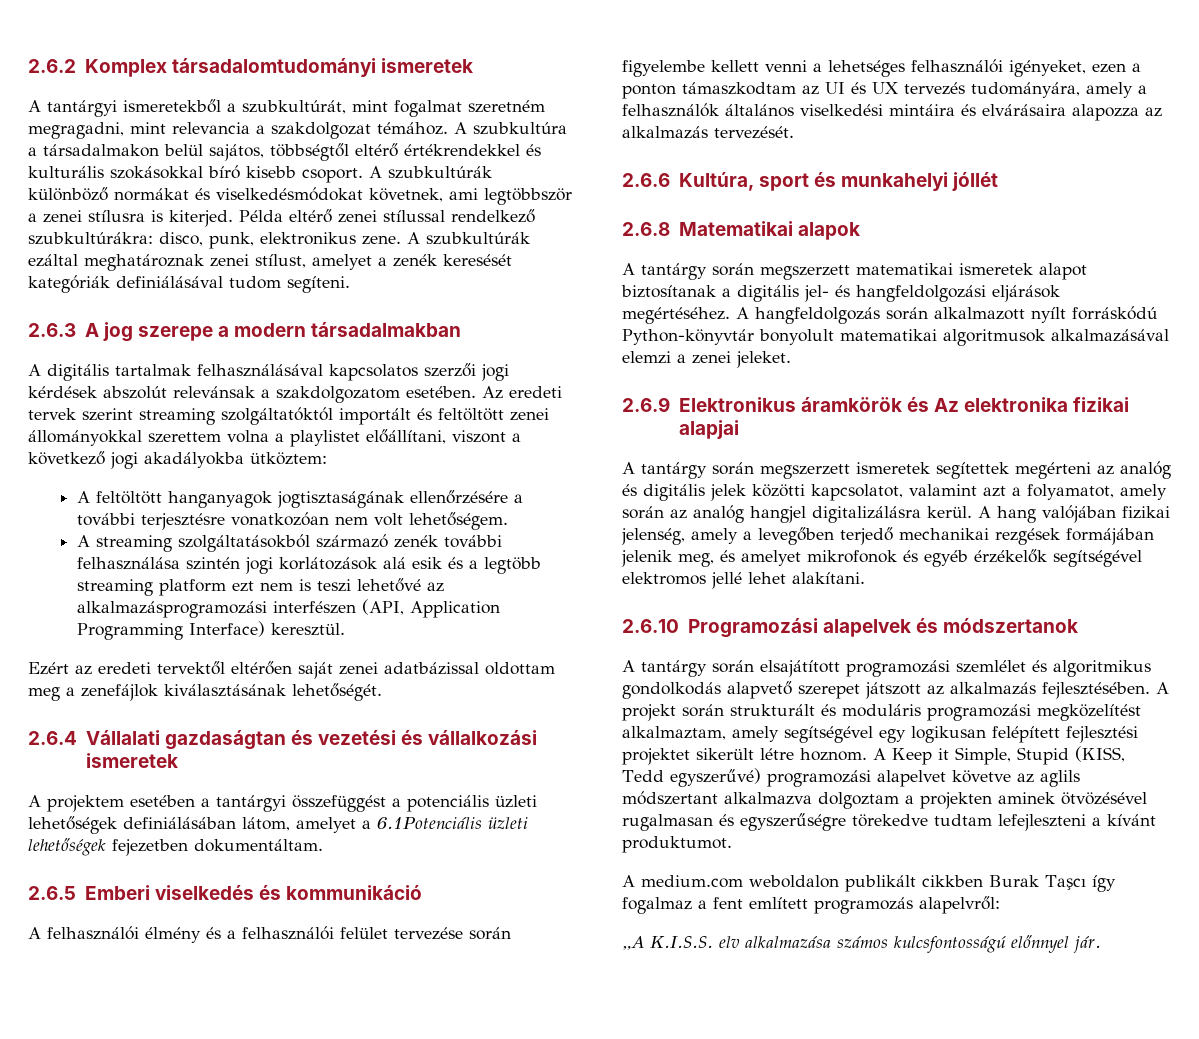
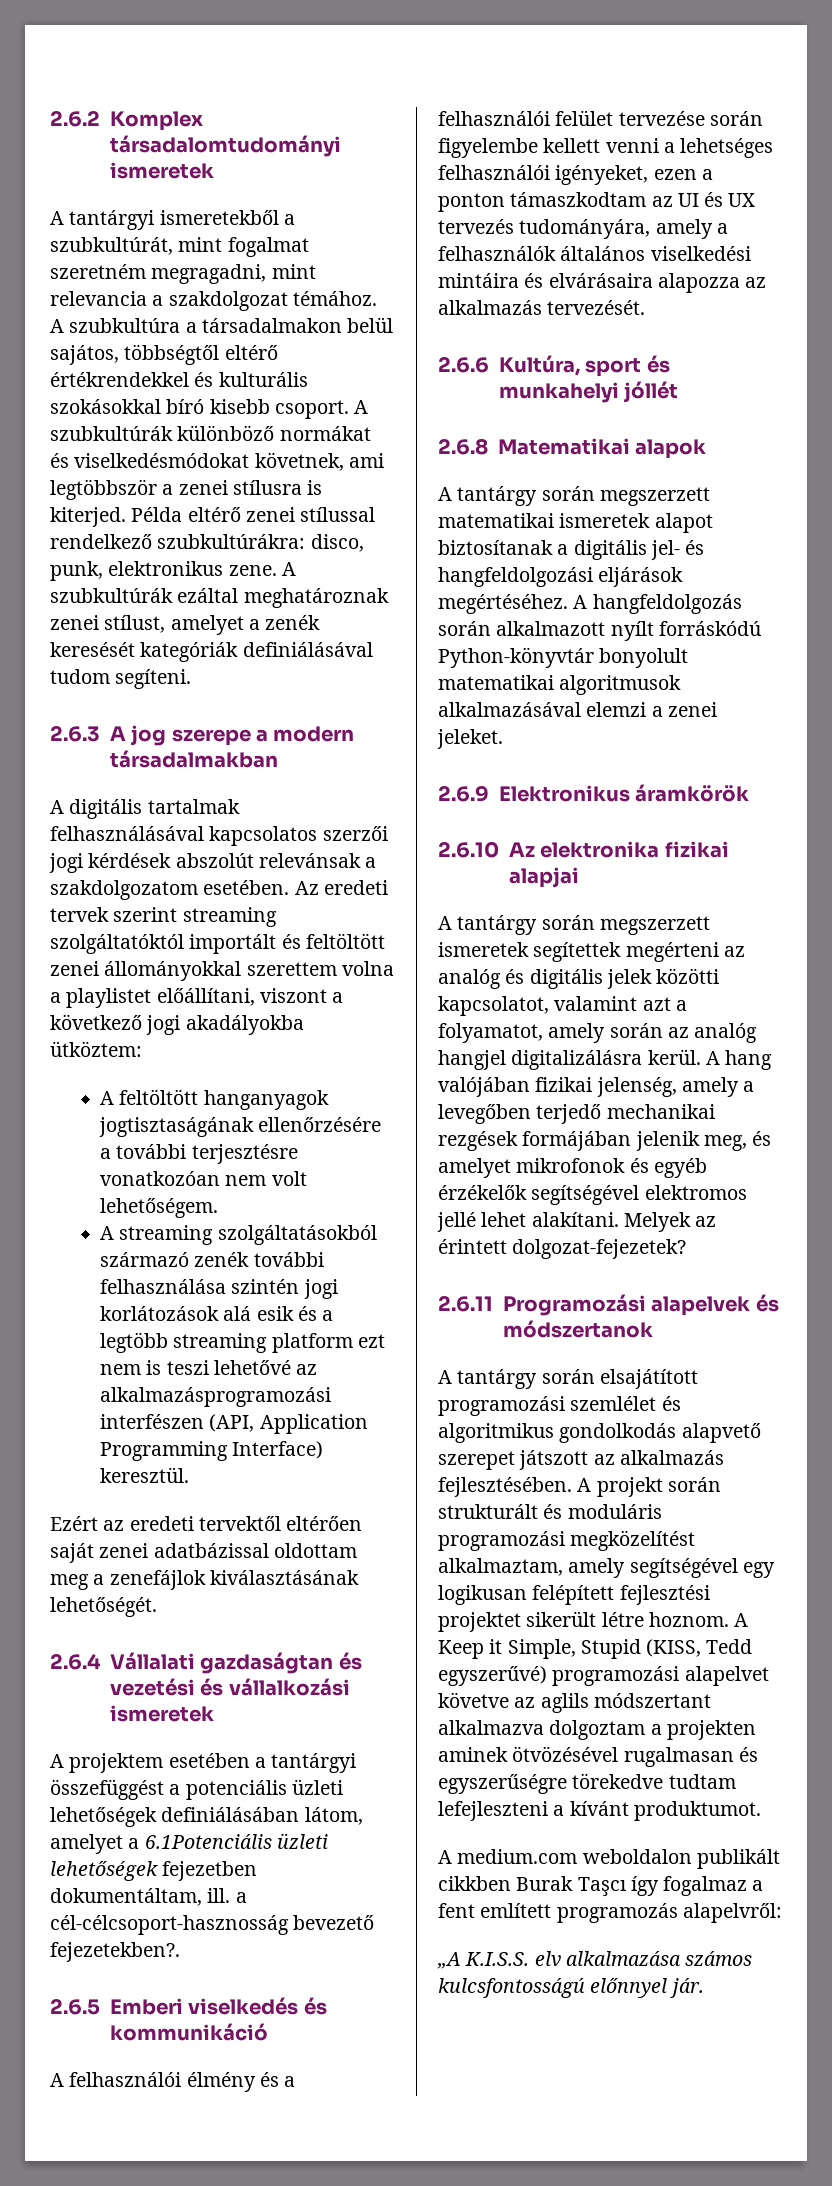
[194,839,323,852] dokumentáltam. -> [50,1888,247,1906] [50,1915,375,1935] [50,1942,180,1962] dokumentáltam, ill. a cél-célcsoport-hasznosság bevezető fejezetekben?.
[907,397,930,412] és -> [438,841,499,858] // 2.6.10
[622,619,679,633] // 2.6.10 -> [623,1212,717,1232] [438,1239,687,1259] [438,1295,493,1312] Melyek az érintett dolgozat-fejezetek? // 2.6.11

